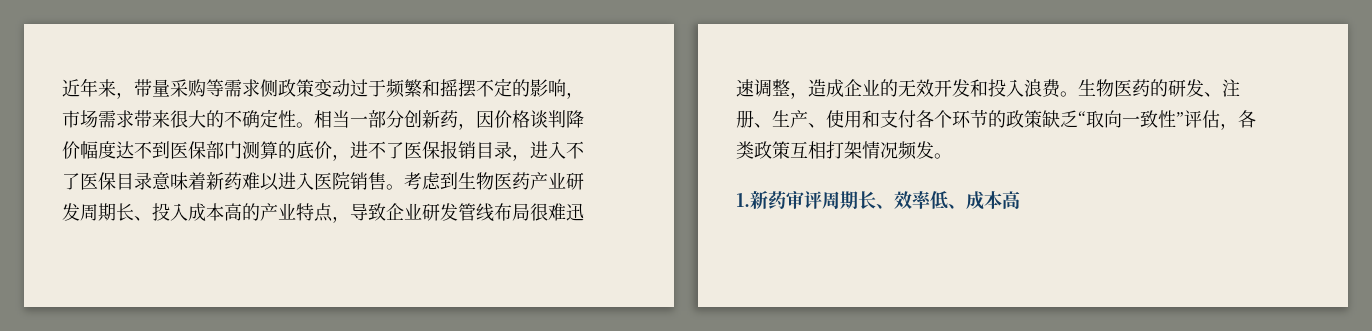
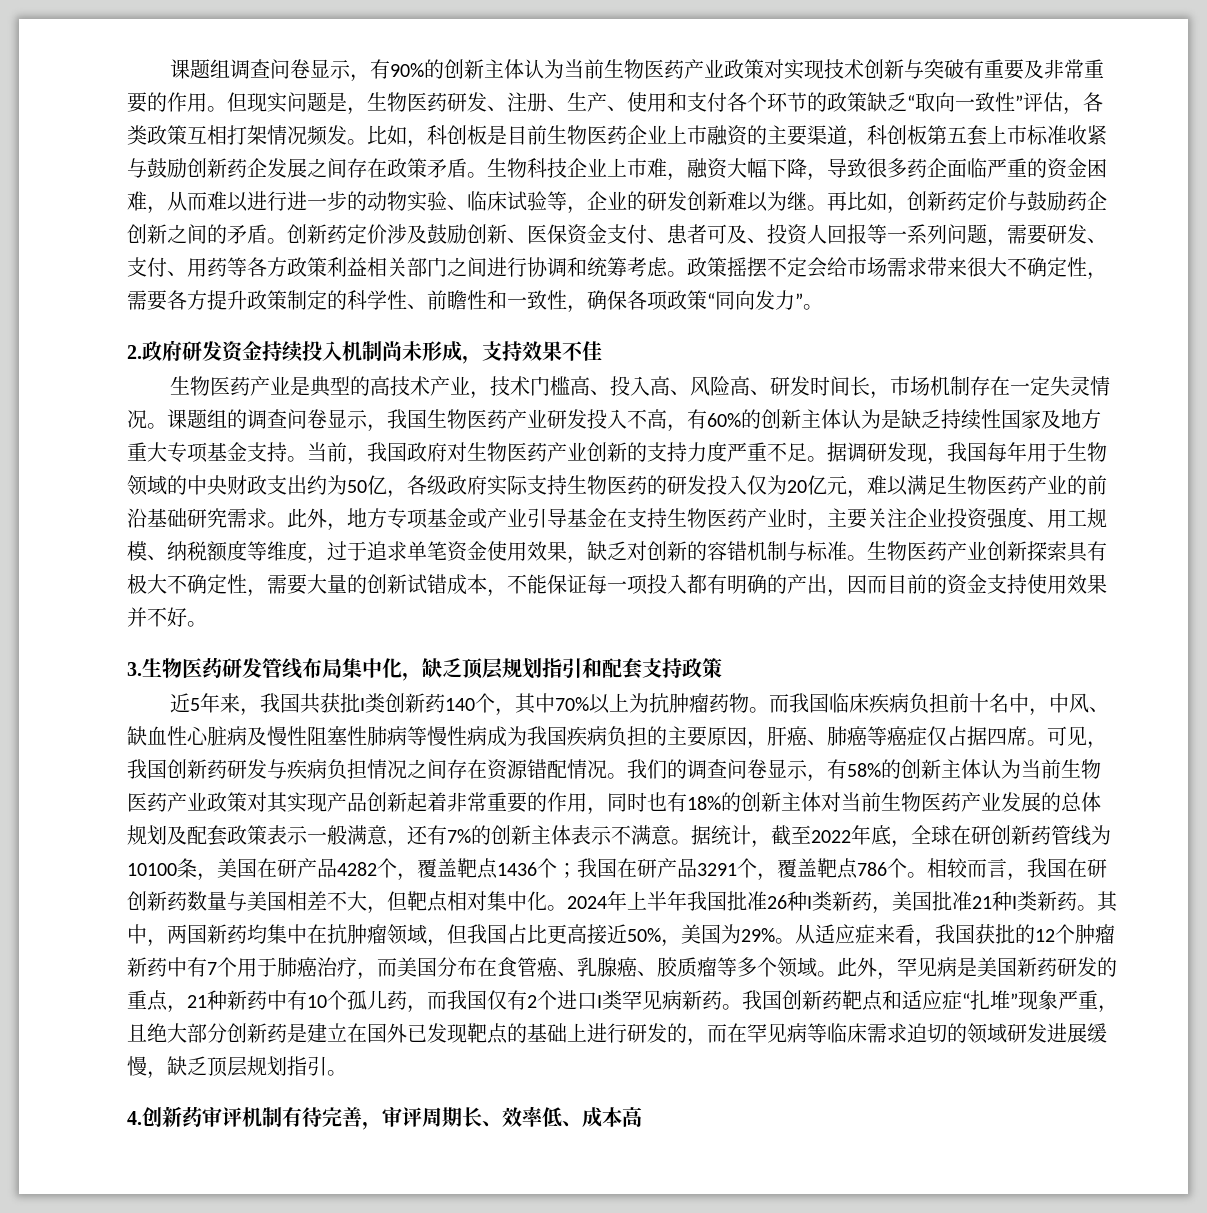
[62,78,584,99] [62,109,584,130] [62,140,584,161] [62,172,584,191] [62,203,584,223] [736,79,1168,99] 近年来，带量采购等需求侧政策变动过于频繁和摇摆不定的影响，市场需求带来很大的不确定性。相当一部分创新药，因价格谈判降价幅度达不到医保部门测算的底价，进不了医保报销目录，进入不了医保目录意味着新药难以进入医院销售。考虑到生物医药产业研发周期长、投入成本高的产业特点，导致企业研发管线布局很难迅速调整，造成企业的无效开发和投入浪费。生物医药的 -> [170,59,1105,82] [127,92,447,115] 课题组调查问卷显示，有90%的创新主体认为当前生物医药产业政策对实现技术创新与突破有重要及非常重要的作用。但现实问题是，生物医药
[736,191,786,209] // 1.新药 -> [367,125,1107,148] [127,158,1107,181] [127,191,1107,214] [127,224,1107,247] [127,257,1107,280] [127,290,823,313] [127,340,602,364] [170,376,1111,399] [127,409,1101,432] [127,441,1107,465] [127,475,1107,498] [127,507,1107,531] [127,540,1107,564] [127,574,1107,597] [127,607,207,627] [127,657,722,681] [170,693,1110,716] [127,726,1107,749] [127,759,1101,782] [127,792,1101,815] [127,825,1111,848] [127,858,1107,881] [127,891,1118,914] [127,924,1115,947] [127,957,1117,980] [127,990,1118,1013] [127,1023,1107,1046] [127,1056,347,1079] [127,1106,382,1130] 比如，科创板是目前生物医药企业上市融资的主要渠道，科创板第五套上市标准收紧与鼓励创新药企发展之间存在政策矛盾。生物科技企业上市难，融资大幅下降，导致很多药企面临严重的资金困难，从而难以进行进一步的动物实验、临床试验等，企业的研发创新难以为继。再比如，创新药定价与鼓励药企创新之间的矛盾。创新药定价涉及鼓励创新、医保资金支付、患者可及、投资人回报等一系列问题，需要研发、支付、用药等各方政策利益相关部门之间进行协调和统筹考虑。政策摇摆不定会给市场需求带来很大不确定性，需要各方提升政策制定的科学性、前瞻性和一致性，确保各项政策“同向发力”。 // 2.政府研发资金持续投入机制尚未形成，支持效果不佳 // 生物医药产业是典型的高技术产业，技术门槛高、投入高、风险高、研发时间长，市场机制存在一定失灵情况。课题组的调查问卷显示，我国生物医药产业研发投入不高，有60%的创新主体认为是缺乏持续性国家及地方重大专项基金支持。当前，我国政府对生物医药产业创新的支持力度严重不足。据调研发现，我国每年用于生物领域的中央财政支出约为50亿，各级政府实际支持生物医药的研发投入仅为20亿元，难以满足生物医药产业的前沿基础研究需求。此外，地方专项基金或产业引导基金在支持生物医药产业时，主要关注企业投资强度、用工规模、纳税额度等维度，过于追求单笔资金使用效果，缺乏对创新的容错机制与标准。生物医药产业创新探索具有极大不确定性，需要大量的创新试错成本，不能保证每一项投入都有明确的产出，因而目前的资金支持使用效果并不好。 // 3.生物医药研发管线布局集中化，缺乏顶层规划指引和配套支持政策 // 近5年来，我国共获批I类创新药140个，其中70%以上为抗肿瘤药物。而我国临床疾病负担前十名中，中风、缺血性心脏病及慢性阻塞性肺病等慢性病成为我国疾病负担的主要原因，肝癌、肺癌等癌症仅占据四席。可见，我国创新药研发与疾病负担情况之间存在资源错配情况。我们的调查问卷显示，有58%的创新主体认为当前生物医药产业政策对其实现产品创新起着非常重要的作用，同时也有18%的创新主体对当前生物医药产业发展的总体规划及配套政策表示一般满意，还有7%的创新主体表示不满意。据统计，截至2022年底，全球在研创新药管线为10100条，美国在研产品4282个，覆盖靶点1436个；我国在研产品3291个，覆盖靶点786个。相较而言，我国在研创新药数量与美国相差不大，但靶点相对集中化。2024年上半年我国批准26种I类新药，美国批准21种I类新药。其中，两国新药均集中在抗肿瘤领域，但我国占比更高接近50%，美国为29%。从适应症来看，我国获批的12个肿瘤新药中有7个用于肺癌治疗，而美国分布在食管癌、乳腺癌、胶质瘤等多个领域。此外，罕见病是美国新药研发的重点，21种新药中有10个孤儿药，而我国仅有2个进口I类罕见病新药。我国创新药靶点和适应症“扎堆”现象严重，且绝大部分创新药是建立在国外已发现靶点的基础上进行研发的，而在罕见病等临床需求迫切的领域研发进展缓慢，缺乏顶层规划指引。 // 4.创新药审评机制有待完善，

